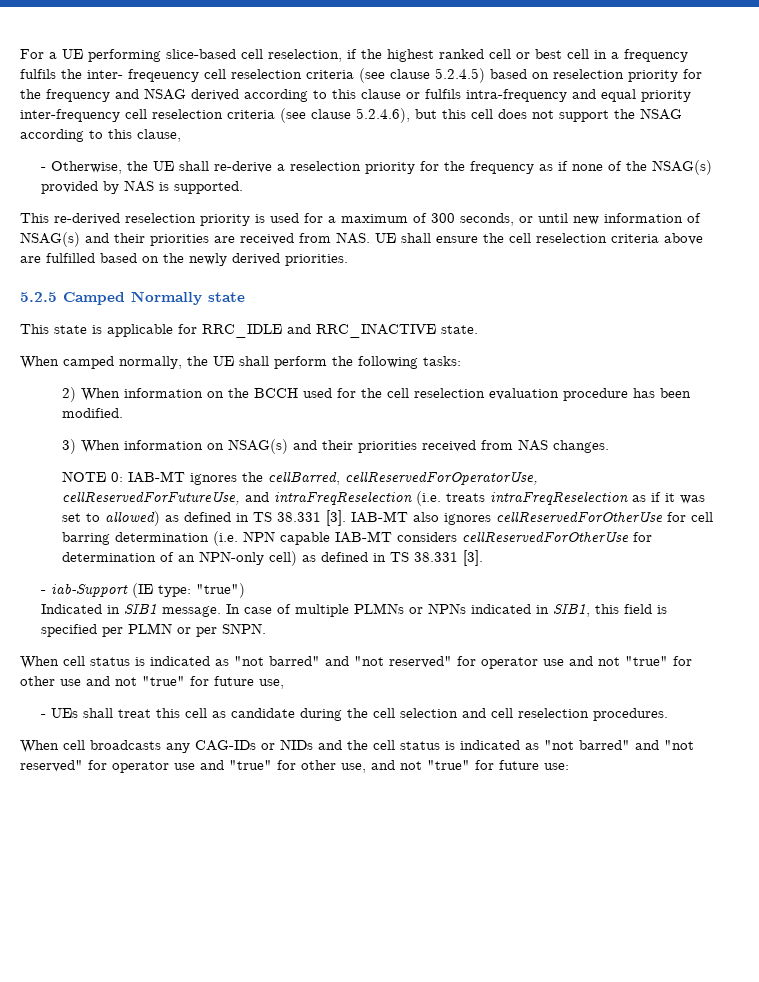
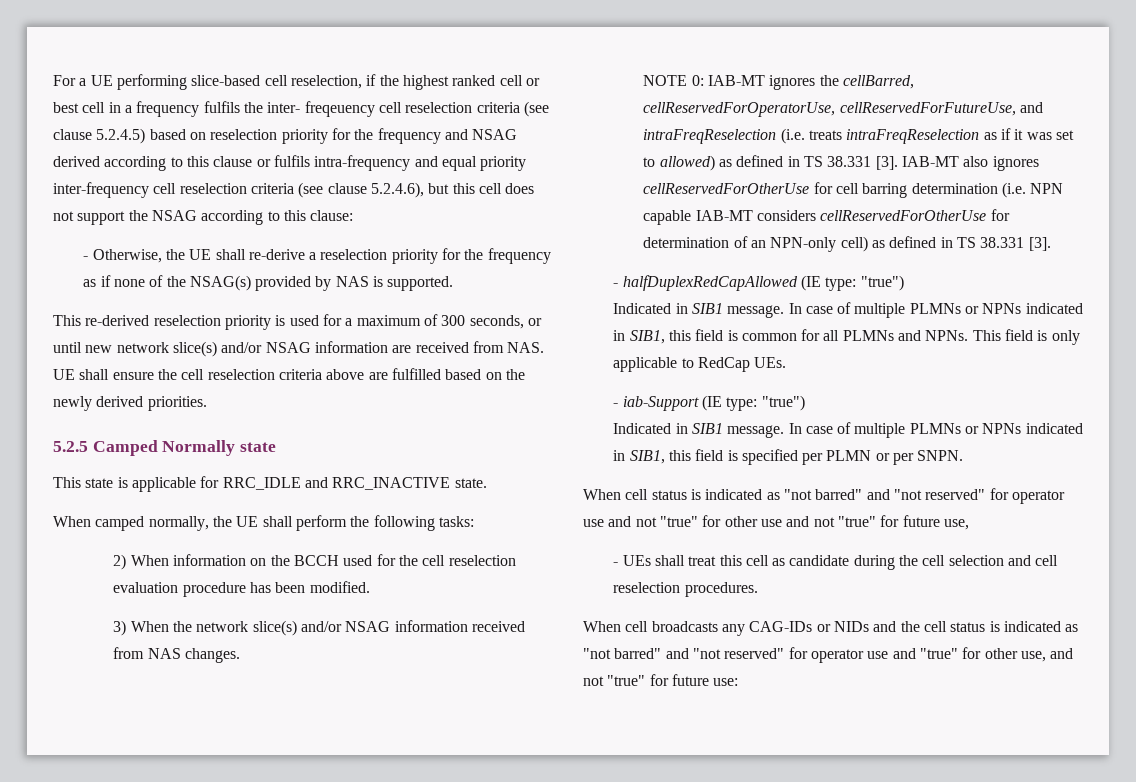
[137,129,181,142] clause, -> [310,210,354,221] clause:
[604,213,701,223] [20,232,209,247] information of NSAG(s) and their priorities -> [116,341,388,357] network slice(s) and/or NSAG information
[123,439,417,454] information on NSAG(s) and their priorities -> [173,620,468,636] the network slice(s) and/or NSAG information
(483, 558) none -> [613,275,904,291] [613,302,1083,318] [613,329,1080,345] [613,357,787,372] // - halfDuplexRedCapAllowed (IE type: "true") // Indicated in SIB1 message. In case of multiple PLMNs or NPNs indicated in SIB1, this field is common for all PLMNs and NPNs. This field is only applicable to RedCap UEs.

